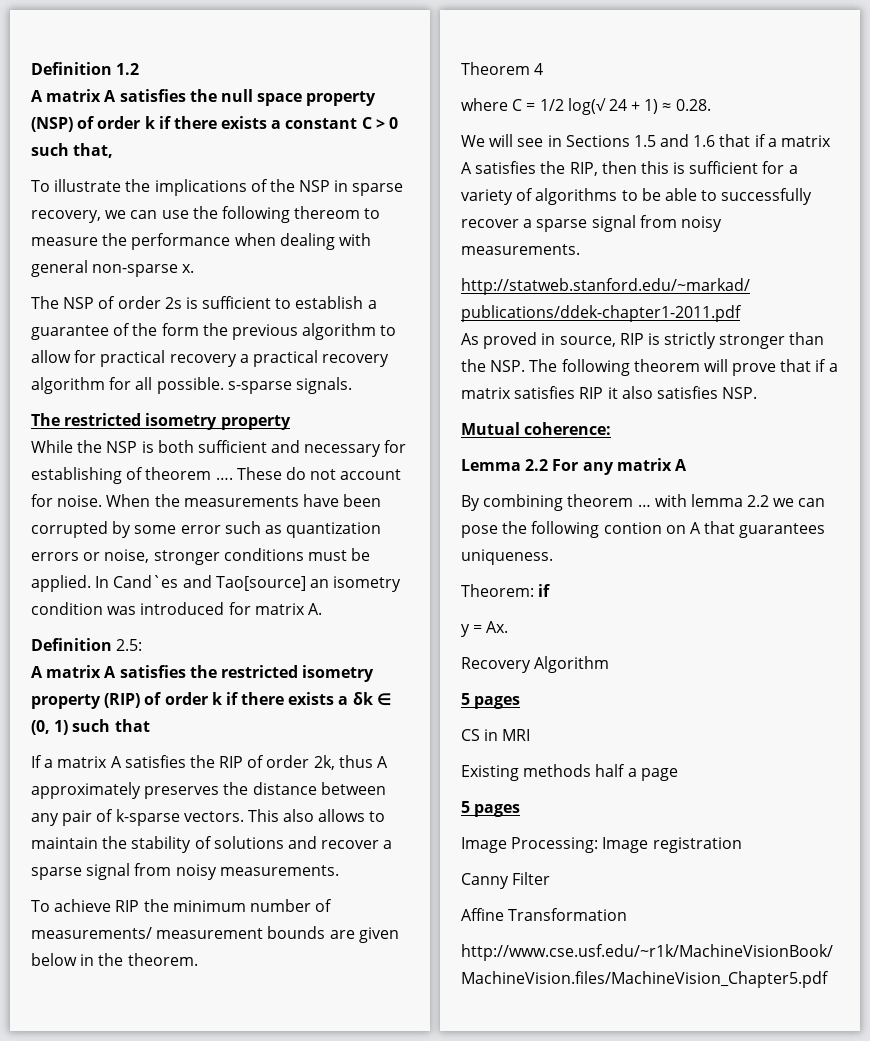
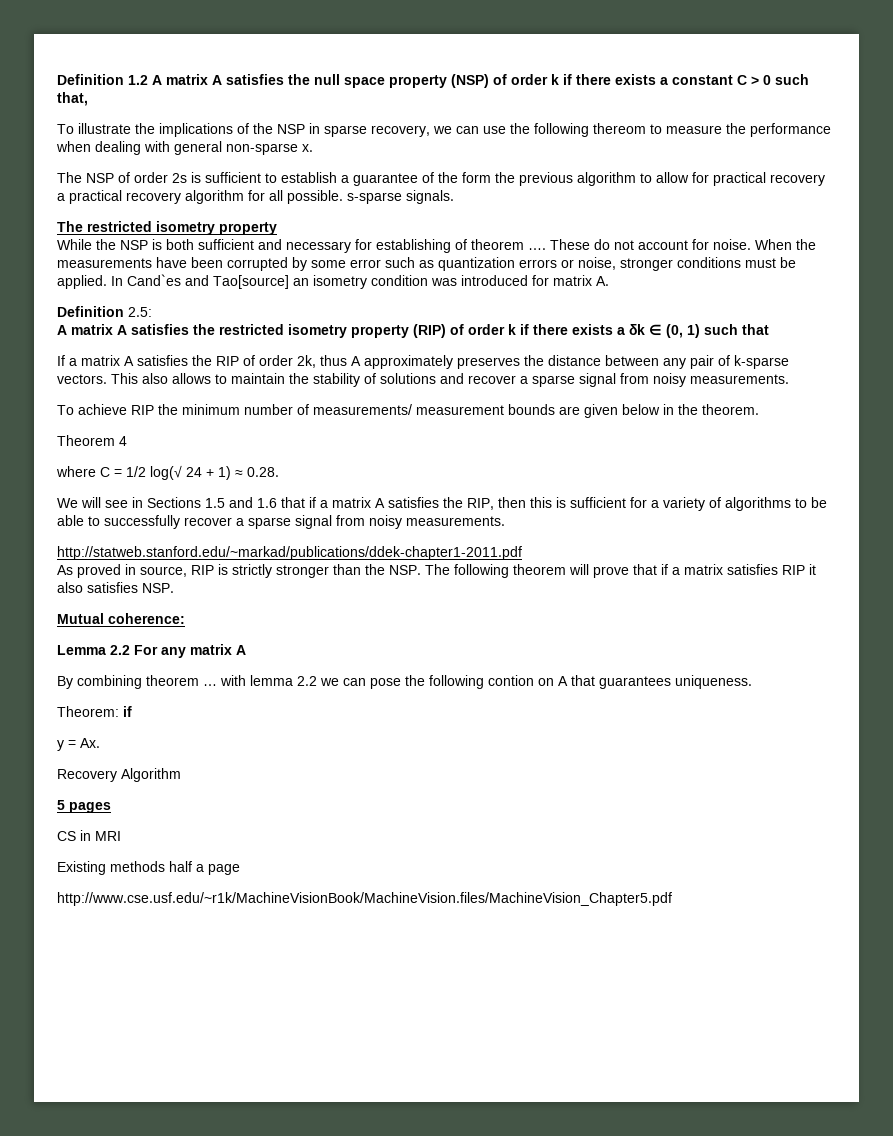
(140, 69) // -> (148, 80) none
[461,801,521,817] [461,837,742,853] [461,872,551,889] [461,908,628,921] // 5 pages // Image Processing: Image registration // Canny Filter // Affine Transformation -> (240, 869) none

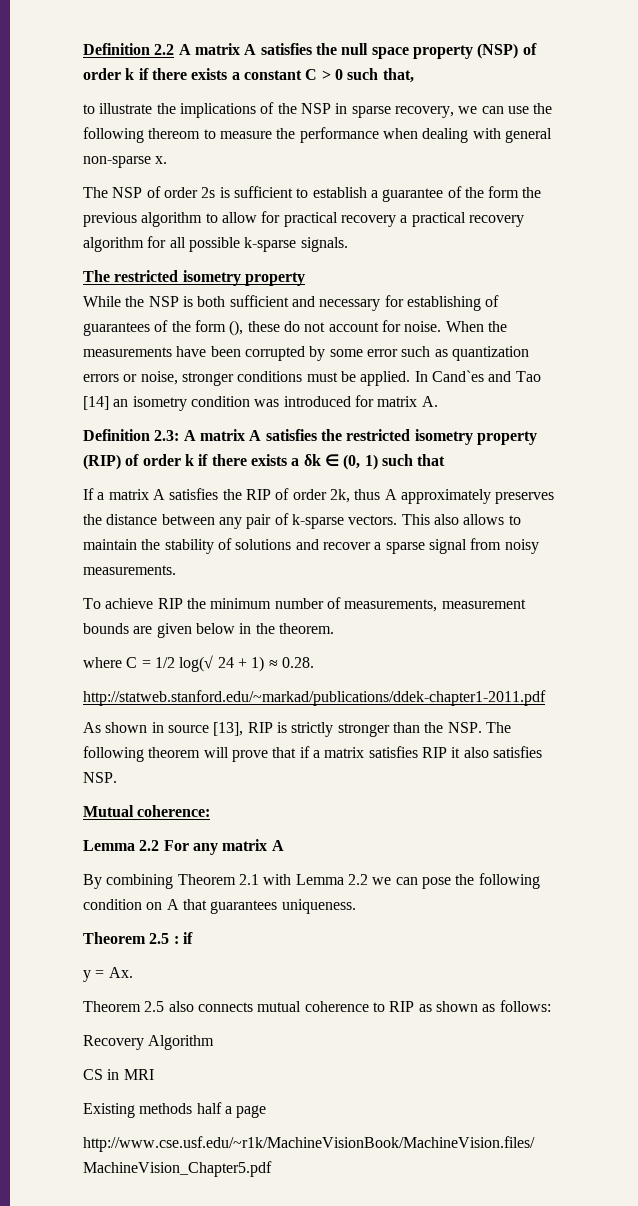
[57,74,148,85] Definition 1.2 -> [83,43,175,55] Definition 2.2
[57,124,74,134] To -> [83,104,95,114] to
[287,190,402,204] possible. s-sparse -> [188,237,297,252] possible k-sparse
[471,239,590,250] theorem …. These -> [83,320,280,336] guarantees of the form (), these
[213,275,289,289] Tao[source] -> [515,371,541,382] [83,396,109,410] Tao [14]
[128,307,152,317] 2.5: // -> [154,430,180,441] 2.3:
[313,404,412,415] measurements/ -> [344,599,438,612] measurements,
[57,435,127,446] // Theorem 4 -> (334, 628) none
[57,497,827,511] [57,515,505,529] [57,546,522,560] [57,564,187,578] We will see in Sections 1.5 and 1.6 that if a matrix A satisfies the RIP, then this is sufficient for a variety of algorithms to be able to successfully recover a sparse signal from noisy measurements. // http://statweb.stanford.edu/~markad/publications/ddek-chapter1-2011.pdf // As proved in source, -> [83,690,546,706] [83,722,244,736] http://statweb.stanford.edu/~markad/publications/ddek-chapter1-2011.pdf // As shown in source [13],
[146,675,293,686] theorem … with lemma -> [177,874,344,885] Theorem 2.1 with Lemma
[488,675,534,686] contion -> [83,899,142,910] condition
[57,706,119,717] Theorem: -> [83,932,179,944] Theorem 2.5 :
(100, 743) none -> [83,1000,551,1012] // Theorem 2.5 also connects mutual coherence to RIP as shown as follows:
[57,800,111,813] // 5 pages -> (215, 1042) none

